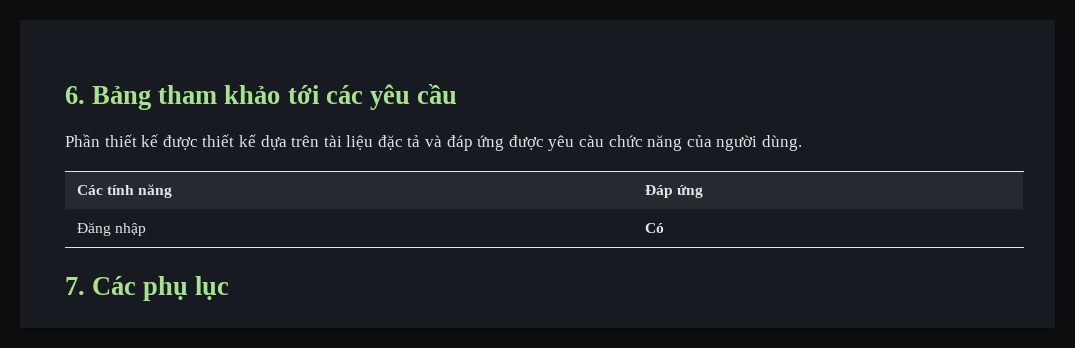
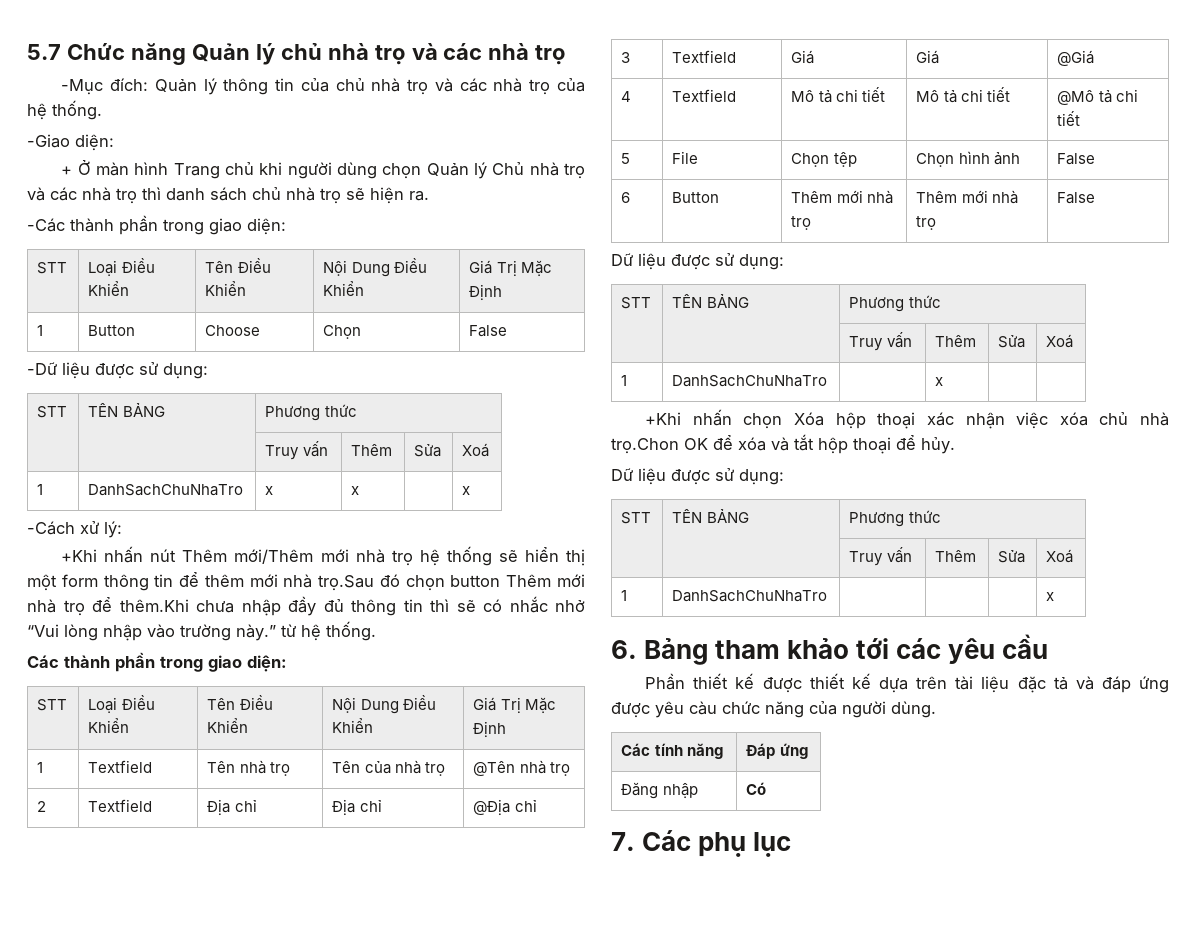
(65, 95) none -> [27,43,567,65] [61,78,585,95] [27,100,102,120] [27,134,114,151] [61,160,585,179] [27,187,429,204] [27,215,286,235] [37,262,68,274] [88,258,155,277] [88,281,130,296] [205,258,271,273] [205,281,247,296] [323,258,427,277] [323,281,365,296] [469,260,552,277] [469,284,503,301] [37,325,44,336] [88,325,136,336] [205,325,261,336] [323,325,362,339] [469,325,508,337] [27,362,208,379] [37,406,68,418] [88,402,165,417] [265,404,357,421] [265,441,328,460] [351,443,393,456] [414,444,442,457] [462,443,490,457] [37,484,44,495] [88,484,244,496] [265,486,274,495] [351,486,360,495] [462,486,471,495] [27,521,122,538] [61,546,585,566] [27,572,585,591] [27,596,585,616] [27,621,376,641] [27,652,287,672] [37,699,68,711] [88,695,155,714] [88,718,130,733] [207,695,273,710] [207,718,249,733] [332,695,436,714] [332,718,374,733] [473,697,556,714] [473,721,507,738] [37,762,44,773] [88,760,153,773] [207,760,290,776] [332,760,445,776] [473,760,570,776] [37,801,47,812] [88,799,153,812] [207,799,257,816] [332,799,382,816] [473,799,537,816] [621,52,631,63] [672,50,737,63] [791,50,815,64] [916,50,940,64] [1057,50,1095,66] [621,91,632,102] [672,89,737,102] [791,87,885,103] [916,87,1010,103] [1057,89,1138,105] [1057,111,1081,126] [621,153,631,164] [672,151,699,164] [791,151,857,167] [916,151,1020,167] [1057,153,1096,165] [621,192,631,203] [672,192,720,203] [791,190,893,204] [791,216,812,230] [916,190,1018,204] [916,216,937,230] [1057,192,1096,204] [611,253,784,270] [621,297,652,309] [672,293,749,308] [849,295,941,312] [849,332,912,351] [935,334,977,347] [998,335,1026,348] [1046,334,1074,348] [621,375,628,386] [672,375,828,387] [935,377,944,386] [645,409,1169,429] [611,434,955,454] [611,468,784,485] [621,512,652,524] [672,508,749,523] [849,510,941,527] [849,547,912,566] [935,549,977,562] [998,550,1026,563] [1046,549,1074,563] [621,590,628,601] [672,590,828,602] [1046,592,1055,601] 5.7 Chức năng Quản lý chủ nhà trọ và các nhà trọ // -Mục đích: Quản lý thông tin của chủ nhà trọ và các nhà trọ của hệ thống. // -Giao diện: // + Ở màn hình Trang chủ khi người dùng chọn Quản lý Chủ nhà trọ và các nhà trọ thì danh sách chủ nhà trọ sẽ hiện ra. // -Các thành phần trong giao diện: // STT | Loại Điều Khiển | Tên Điều Khiển | Nội Dung Điều Khiển | Giá Trị Mặc Định // 1 | Button | Choose | Chọn | False // -Dữ liệu được sử dụng: // STT | TÊN BẢNG | Phương thức // | | Truy vấn | Thêm | Sửa | Xoá // 1 | DanhSachChuNhaTro | x | x | | x // -Cách xử lý: // +Khi nhấn nút Thêm mới/Thêm mới nhà trọ hệ thống sẽ hiển thị một form thông tin để thêm mới nhà trọ.Sau đó chọn button Thêm mới nhà trọ để thêm.Khi chưa nhập đầy đủ thông tin thì sẽ có nhắc nhở “Vui lòng nhập vào trường này.” từ hệ thống. // Các thành phần trong giao diện: // STT | Loại Điều Khiển | Tên Điều Khiển | Nội Dung Điều Khiển | Giá Trị Mặc Định // 1 | Textfield | Tên nhà trọ | Tên của nhà trọ | @Tên nhà trọ // 2 | Textfield | Địa chỉ | Địa chỉ | @Địa chỉ // 3 | Textfield | Giá | Giá | @Giá // 4 | Textfield | Mô tả chi tiết | Mô tả chi tiết | @Mô tả chi tiết // 5 | File | Chọn tệp | Chọn hình ảnh | False // 6 | Button | Thêm mới nhà trọ | Thêm mới nhà trọ | False // Dữ liệu được sử dụng: // STT | TÊN BẢNG | Phương thức // | | Truy vấn | Thêm | Sửa | Xoá // 1 | DanhSachChuNhaTro | | x | | // +Khi nhấn chọn Xóa hộp thoại xác nhận việc xóa chủ nhà trọ.Chon OK để xóa và tắt hộp thoại để hủy. // Dữ liệu được sử dụng: // STT | TÊN BẢNG | Phương thức // | | Truy vấn | Thêm | Sửa | Xoá // 1 | DanhSachChuNhaTro | | | | x //

